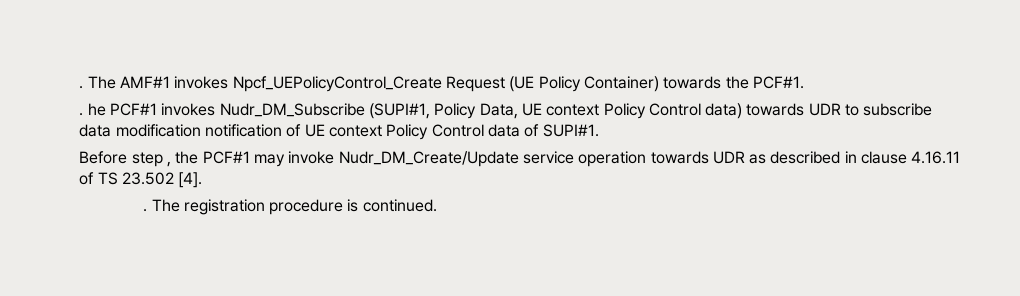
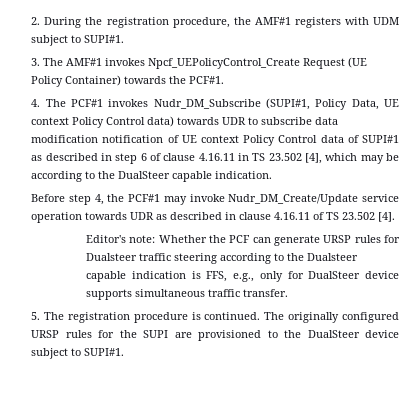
[79,86,84,89] . -> [31,17,399,28] [31,35,125,46] [31,58,41,66] 2. During the registration procedure, the AMF#1 registers with UDM subject to SUPI#1. // 3.
[79,103,106,116] . he -> [31,99,66,107] 4. The
[542,124,599,137] SUPI#1. -> [362,135,399,143] [31,153,399,164] [31,171,273,182] SUPI#1 as described in step 6 of clause 4.16.11 in TS 23.502 [4], which may be according to the DualSteer capable indication.
[166,161,171,167] , -> [94,194,104,205] 4,
[143,209,148,212] . -> [86,235,400,246] [86,253,359,264] [86,271,399,282] [86,289,289,300] [31,312,41,320] Editor's note: Whether the PCF can generate URSP rules for Dualsteer traffic steering according to the Dualsteer capable indication is FFS, e.g., only for DualSteer device supports simultaneous traffic transfer. // 5.
(437, 205) none -> [264,312,399,323] [31,330,400,341] [31,348,125,359] The originally configured URSP rules for the SUPI are provisioned to the DualSteer device subject to SUPI#1.

